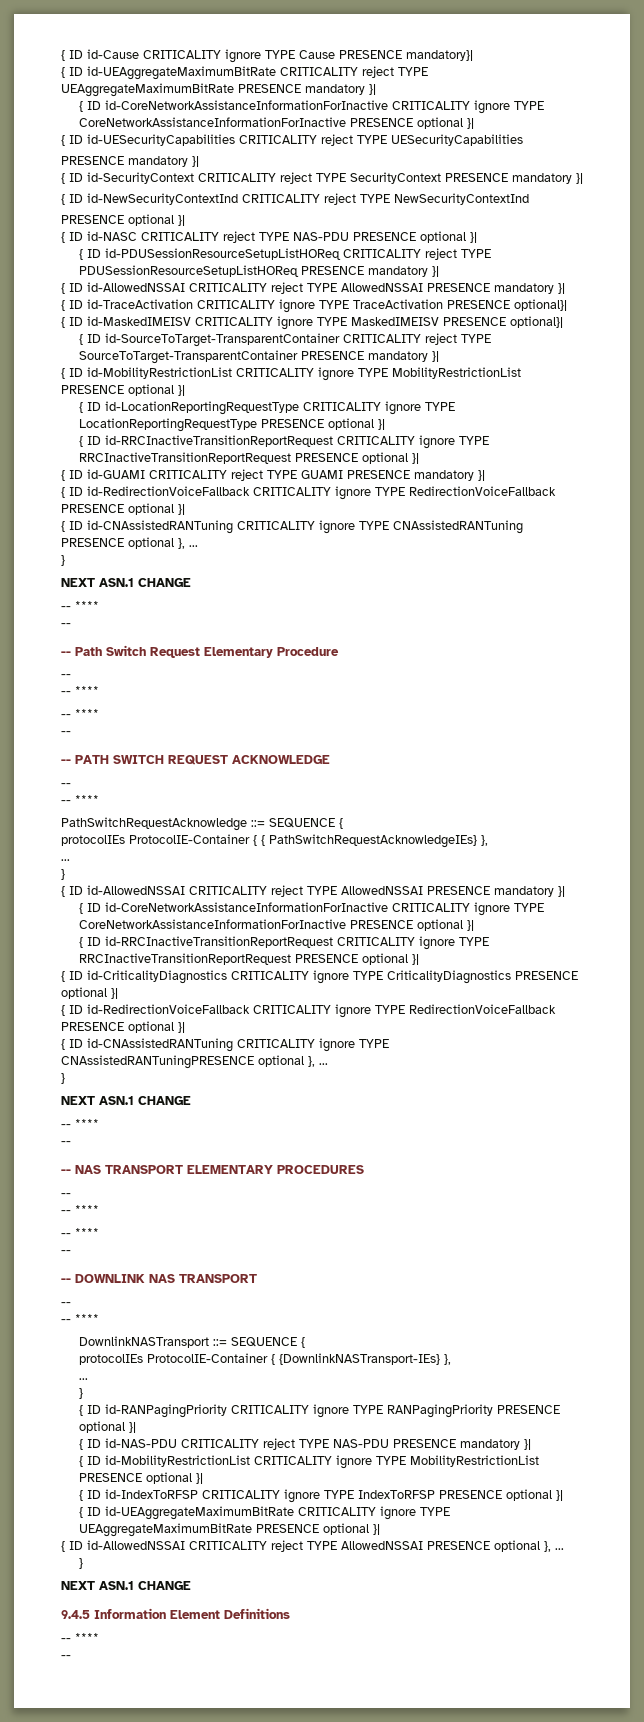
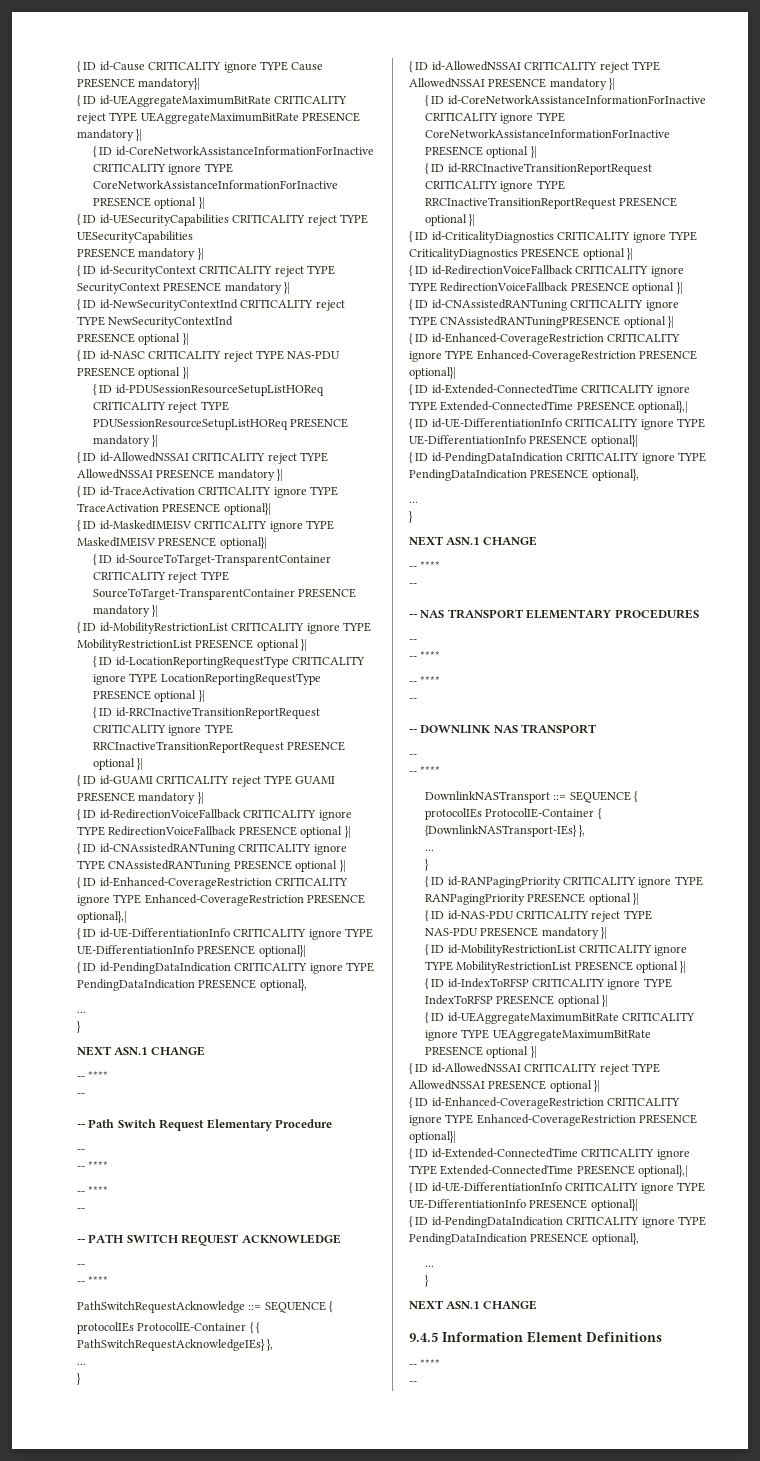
[178,538,185,549] }, -> [339,860,346,872] [77,877,349,889] [77,894,366,906] [77,911,127,923] [77,928,373,940] [77,945,306,957] [77,962,374,974] [77,979,307,991] }| // { ID id-Enhanced-CoverageRestriction CRITICALITY ignore TYPE Enhanced-CoverageRestriction PRESENCE optional},| // { ID id-UE-DifferentiationInfo CRITICALITY ignore TYPE UE-DifferentiationInfo PRESENCE optional}| // { ID id-PendingDataIndication CRITICALITY ignore TYPE PendingDataIndication PRESENCE optional}, //
[308,1056,315,1067] }, -> [668,316,675,328] [409,333,681,345] [409,350,698,362] [409,367,456,379] [409,384,690,396] [409,401,689,413] [409,418,705,430] [409,435,638,447] [409,452,706,464] [409,469,639,481] }| // { ID id-Enhanced-CoverageRestriction CRITICALITY ignore TYPE Enhanced-CoverageRestriction PRESENCE optional}| // { ID id-Extended-ConnectedTime CRITICALITY ignore TYPE Extended-ConnectedTime PRESENCE optional},| // { ID id-UE-DifferentiationInfo CRITICALITY ignore TYPE UE-DifferentiationInfo PRESENCE optional}| // { ID id-PendingDataIndication CRITICALITY ignore TYPE PendingDataIndication PRESENCE optional}, //
[544,1541,551,1552] }, -> [594,1080,601,1092] [409,1097,681,1109] [409,1114,698,1126] [409,1131,456,1143] [409,1148,690,1160] [409,1165,689,1177] [409,1182,705,1194] [409,1199,638,1211] [409,1216,706,1228] [409,1233,639,1245] }| // { ID id-Enhanced-CoverageRestriction CRITICALITY ignore TYPE Enhanced-CoverageRestriction PRESENCE optional}| // { ID id-Extended-ConnectedTime CRITICALITY ignore TYPE Extended-ConnectedTime PRESENCE optional},| // { ID id-UE-DifferentiationInfo CRITICALITY ignore TYPE UE-DifferentiationInfo PRESENCE optional}| // { ID id-PendingDataIndication CRITICALITY ignore TYPE PendingDataIndication PRESENCE optional}, //

